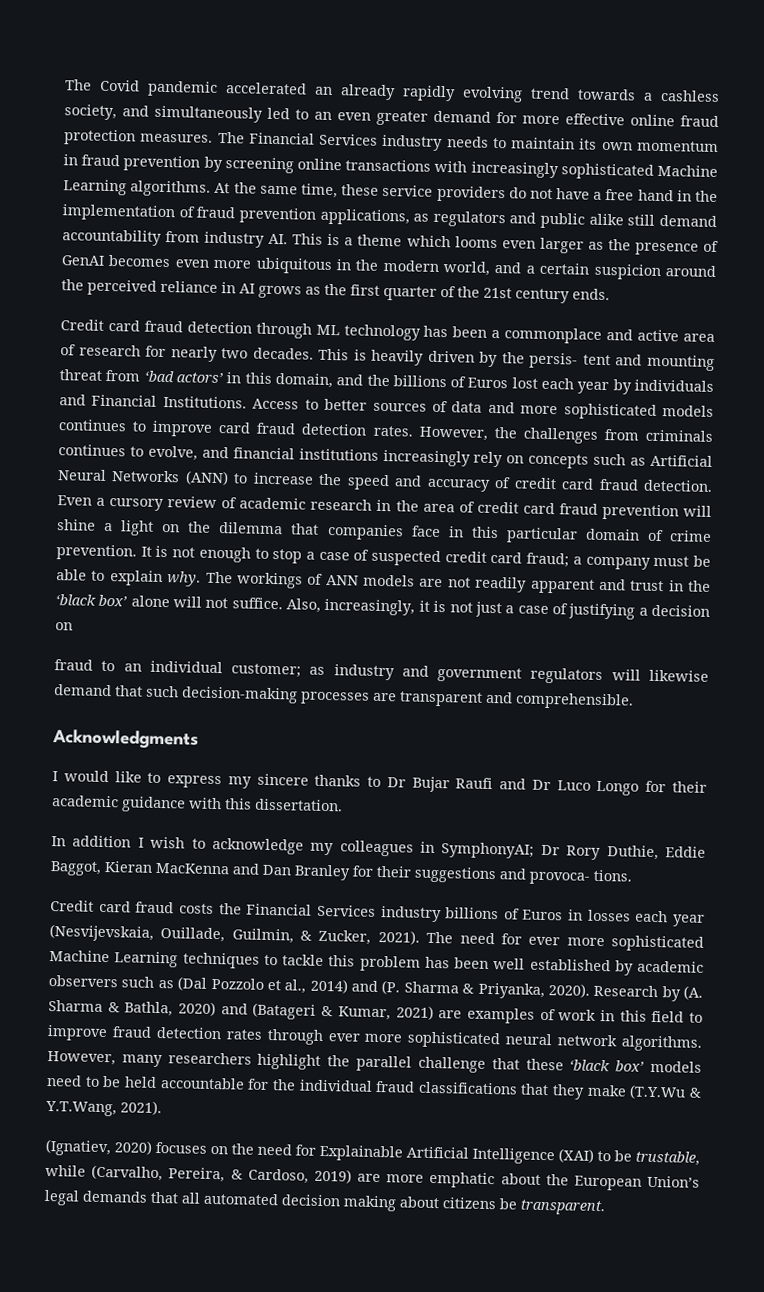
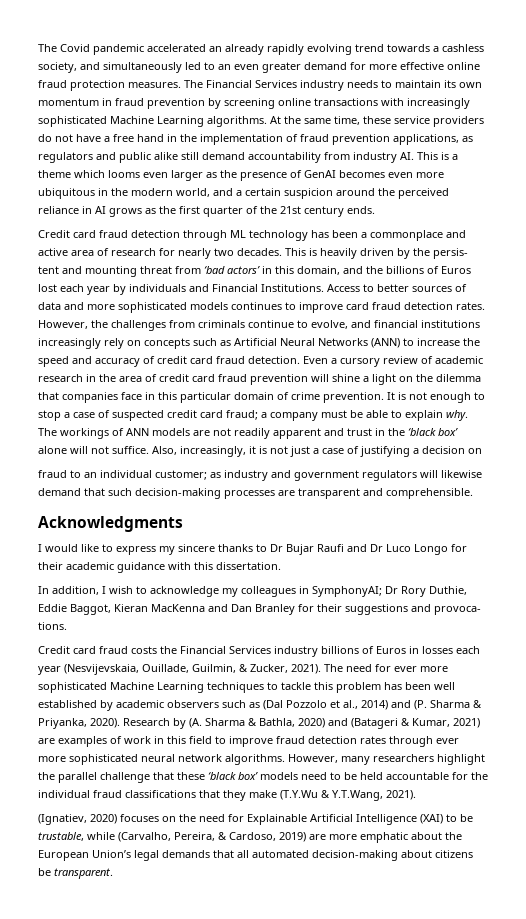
[58,444,126,457] continues -> [248,320,294,328] continue
[72,835,132,848] addition -> [52,586,99,595] addition,
[281,1194,397,1212] decision making -> [312,850,398,861] decision-making

